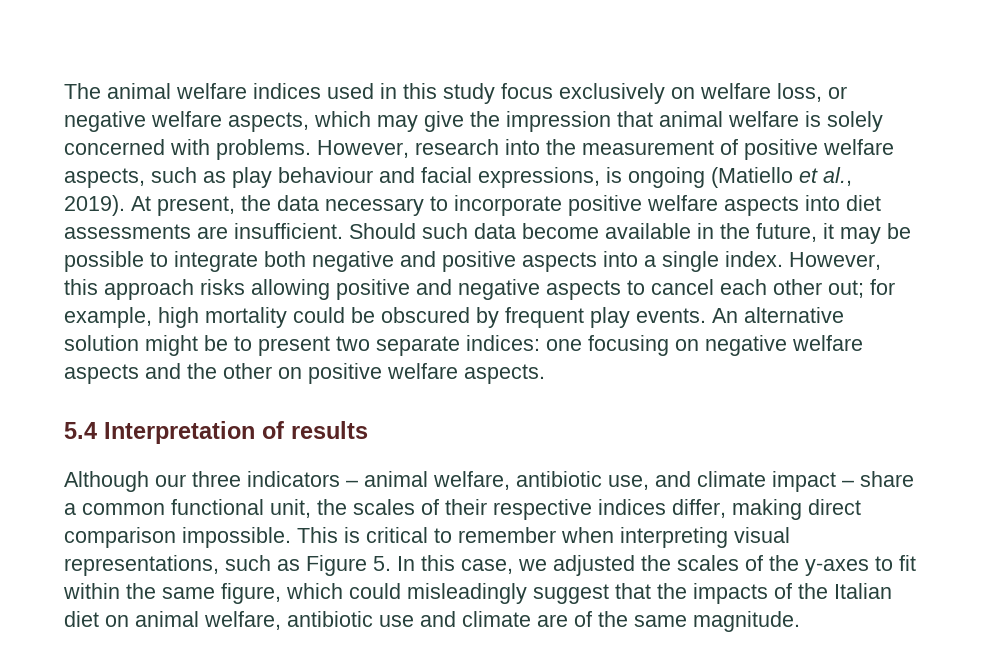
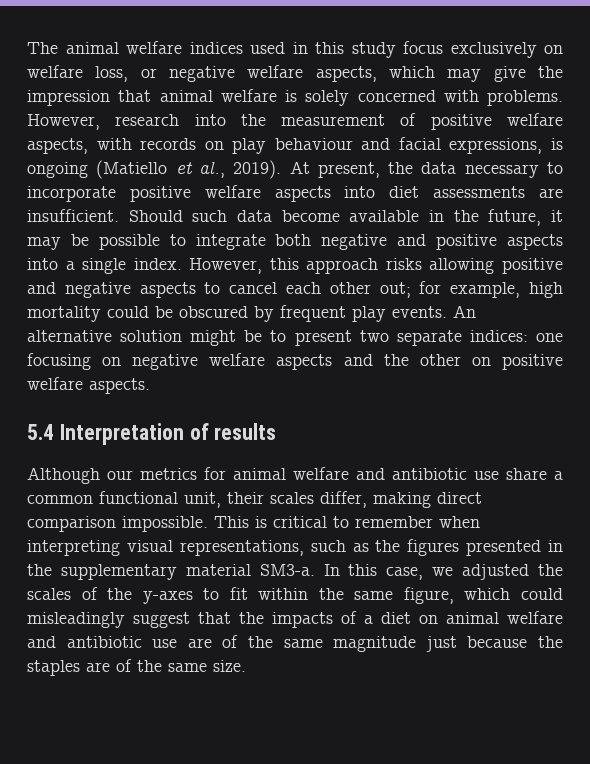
[151,167,226,183] such as -> [96,138,224,150] with records on
[192,471,854,492] three indicators – animal welfare, antibiotic use, and climate impact – -> [140,467,499,480] metrics for animal welfare and antibiotic use
[317,499,666,520] the scales of their respective indices -> [227,492,314,504] their scales
[306,555,391,576] Figure 5. -> [375,539,563,556] [27,564,315,580] the figures presented in the supplementary material SM3-a.
[798,583,892,599] the Italian -> [364,615,373,624] a
[204,611,800,632] welfare, antibiotic use and climate are of the same magnitude. -> [507,611,563,624] [27,635,563,652] [27,659,246,676] welfare and antibiotic use are of the same magnitude just because the staples are of the same size.

